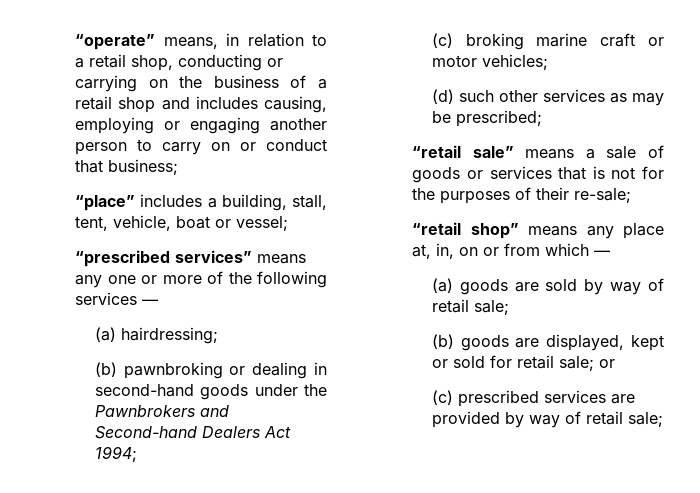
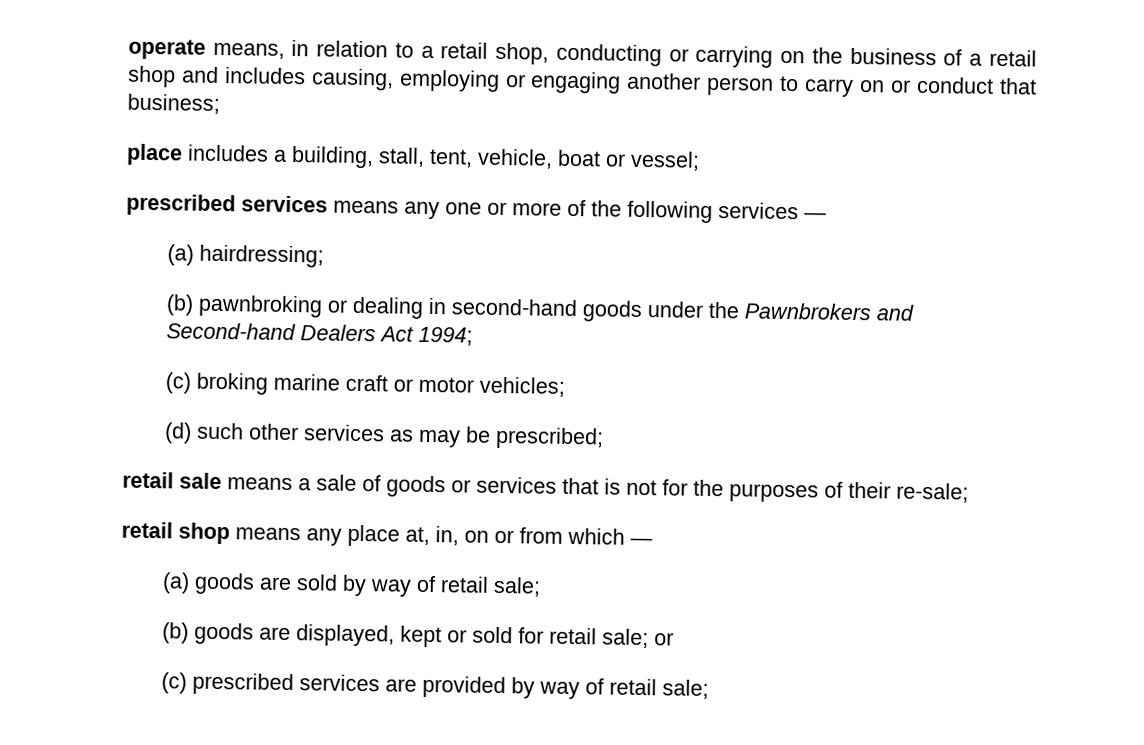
[75,34,156,50] “operate” -> [127,38,206,60] operate
[75,195,136,211] “place” -> [125,143,183,166] place
[75,250,253,267] “prescribed services” -> [125,193,328,217] prescribed services
[412,145,514,158] “retail sale” -> [121,471,222,490] retail sale
[412,222,519,239] “retail shop” -> [120,521,230,545] retail shop

